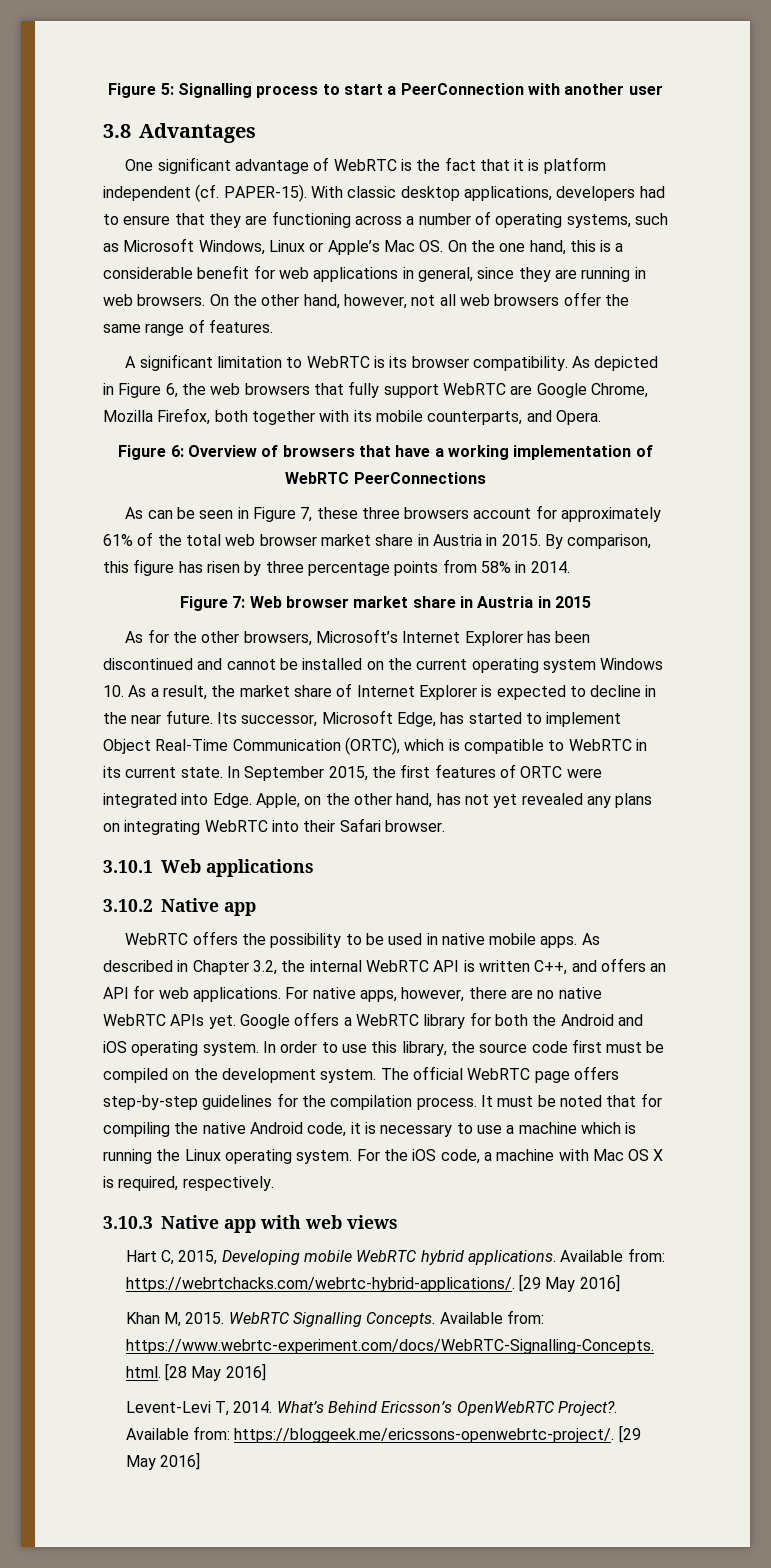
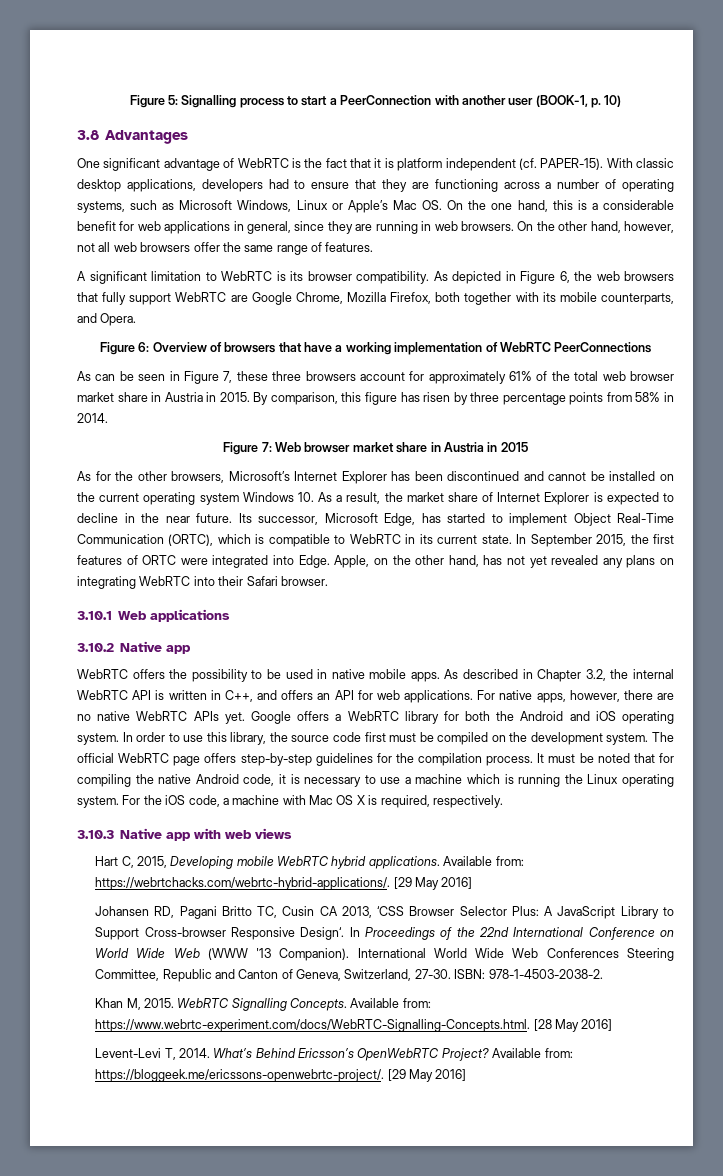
(663, 90) none -> [535,95,622,108] (BOOK-1, p. 10)
(530, 966) none -> [210,690,221,700] in
(620, 1283) none -> [95,906,674,919] [95,927,674,940] [95,948,674,961] [95,969,603,982] // Johansen RD, Pagani Britto TC, Cusin CA 2013, ‘CSS Browser Selector Plus: A JavaScript Library to Support Cross-browser Responsive Design‘. In Proceedings of the 22nd International Conference on World Wide Web (WWW '13 Companion). International World Wide Web Conferences Steering Committee, Republic and Canton of Geneva, Switzerland, 27-30. ISBN: 978-1-4503-2038-2.
[557,1401,617,1416] Project?. -> [441,1048,489,1061] Project?

